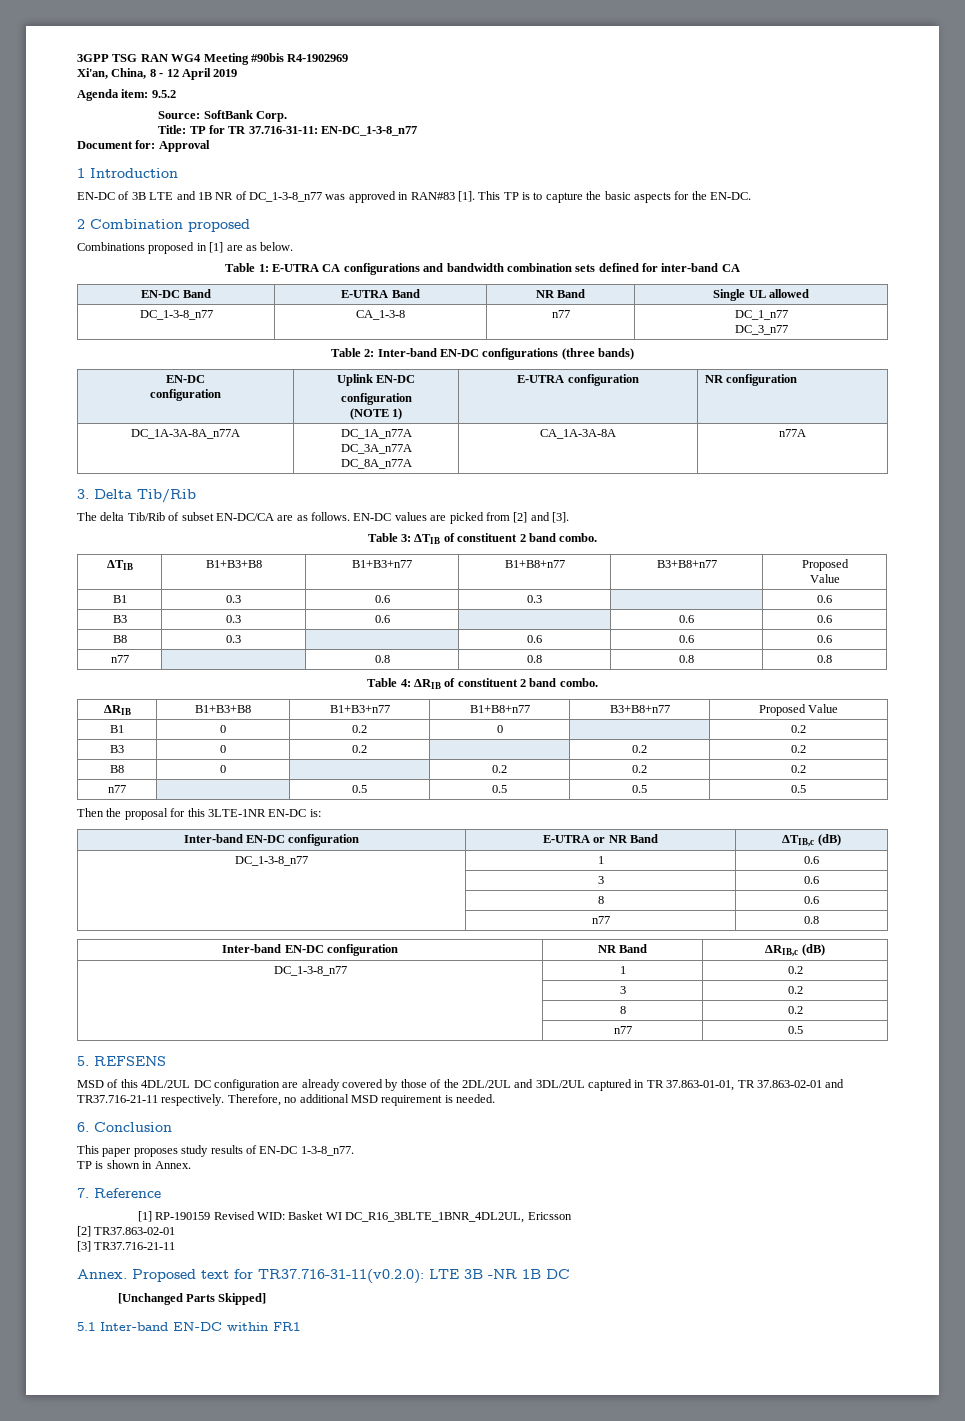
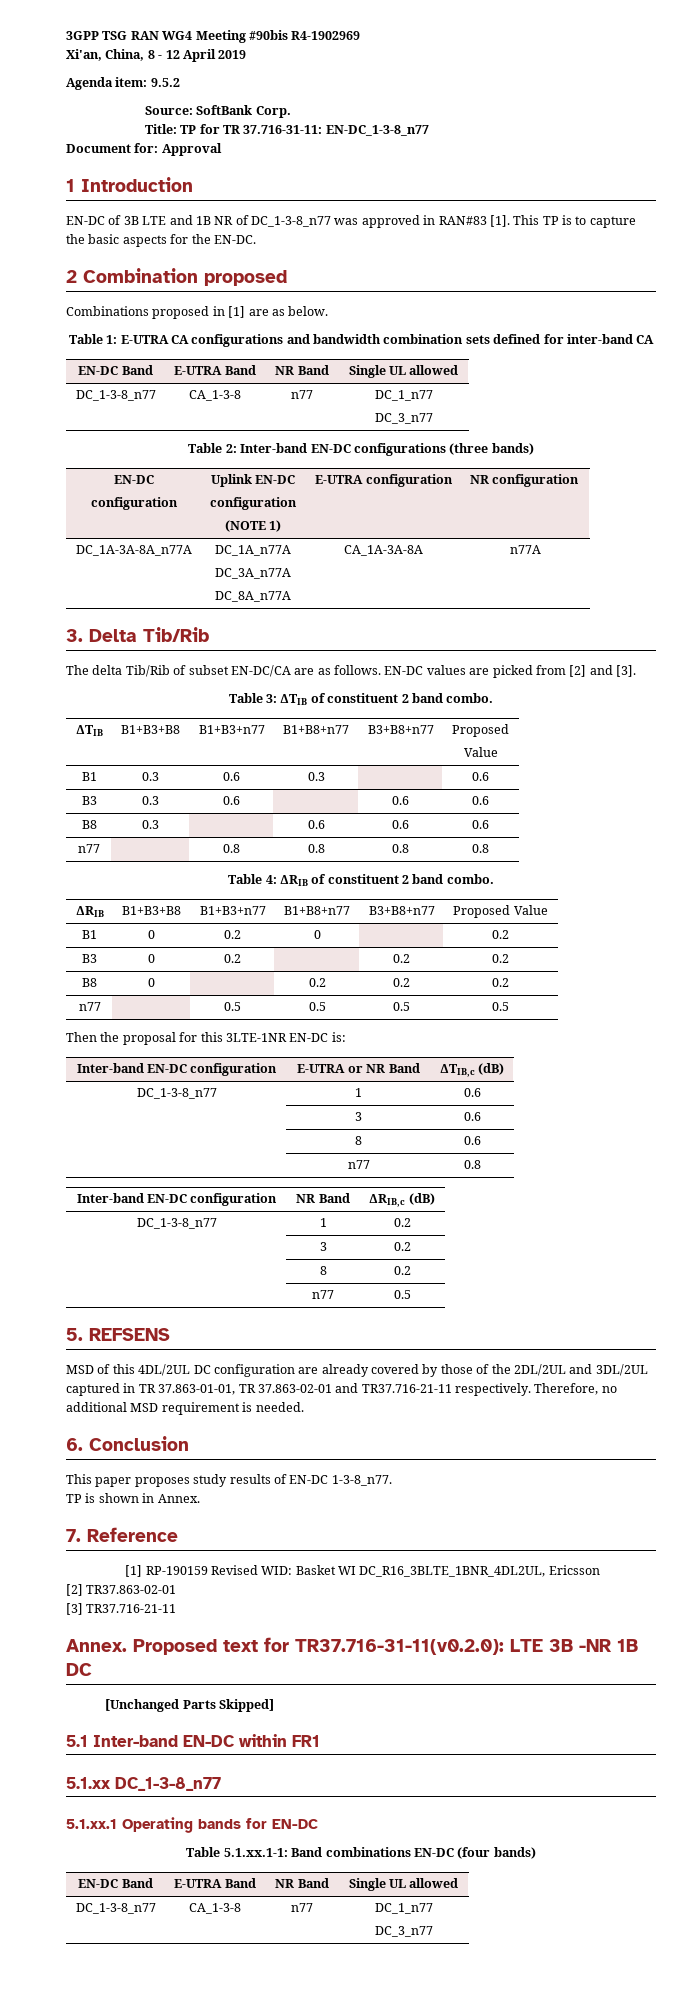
(300, 1326) none -> [66,1777,221,1791] [66,1817,318,1833] [186,1847,536,1859] [78,1878,153,1888] [174,1878,256,1888] [275,1878,329,1888] [348,1878,459,1891] [75,1903,156,1914] [189,1903,241,1914] [291,1903,313,1912] [374,1903,433,1914] [374,1926,433,1937] // 5.1.xx DC_1-3-8_n77 // 5.1.xx.1 Operating bands for EN-DC // Table 5.1.xx.1-1: Band combinations EN-DC (four bands) // EN-DC Band | E-UTRA Band | NR Band | Single UL allowed // DC_1-3-8_n77 | CA_1-3-8 | n77 | DC_1_n77 // DC_3_n77

